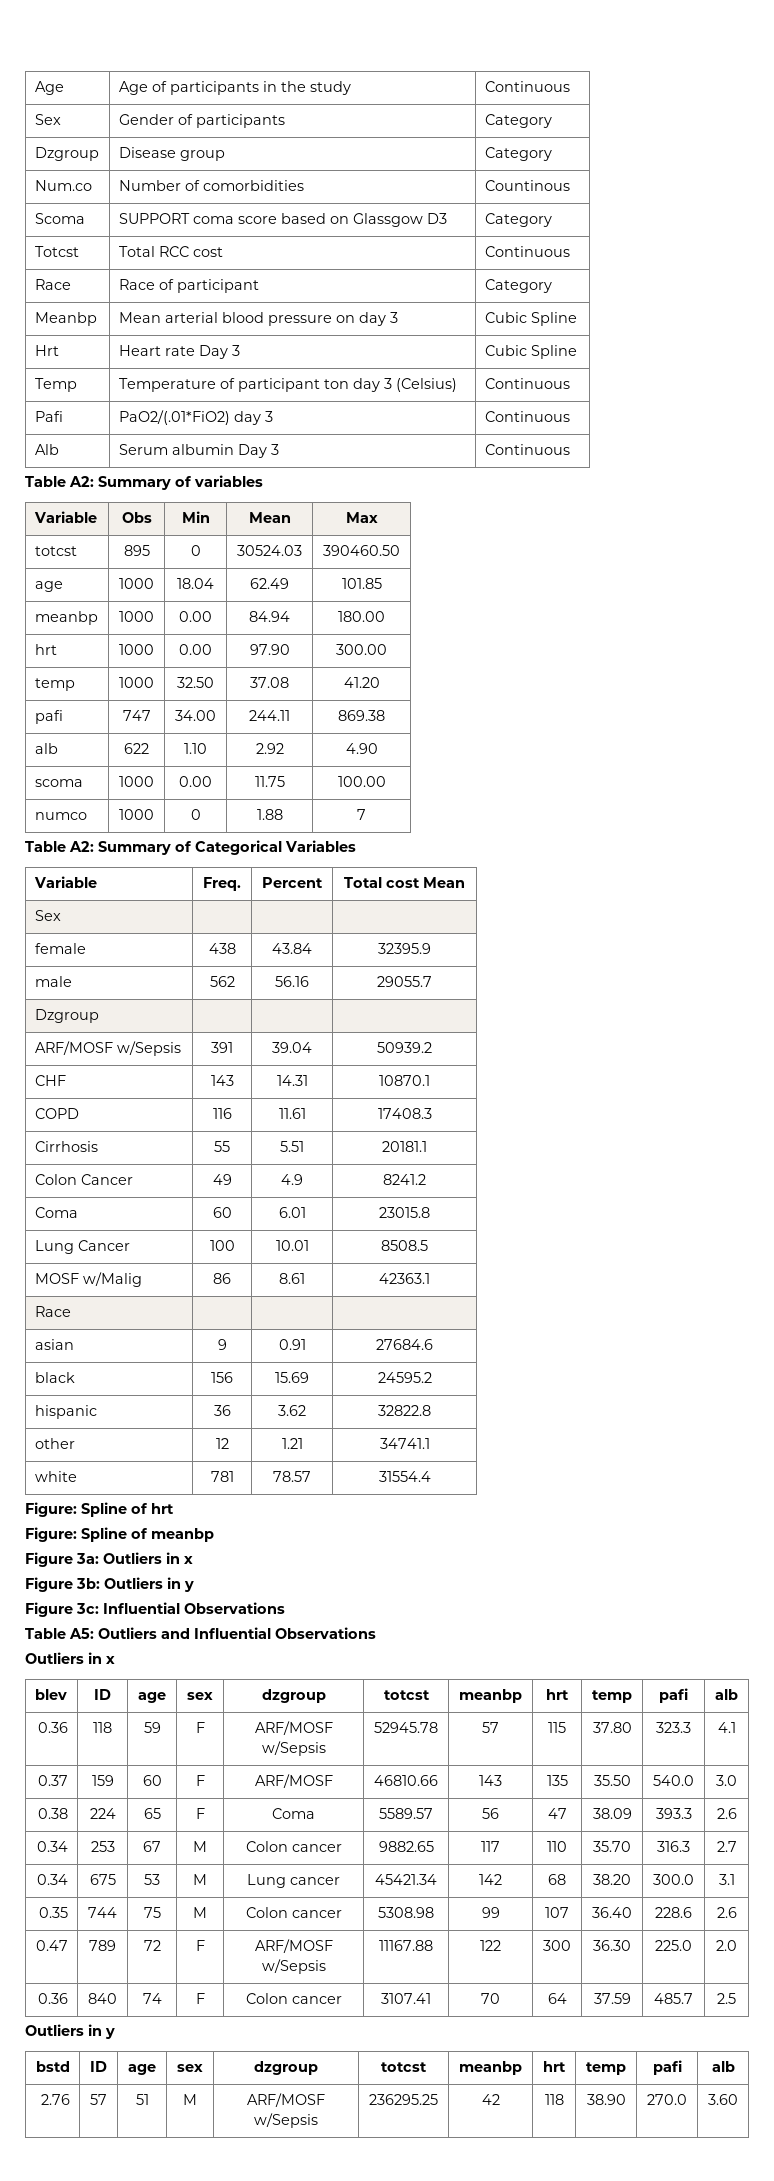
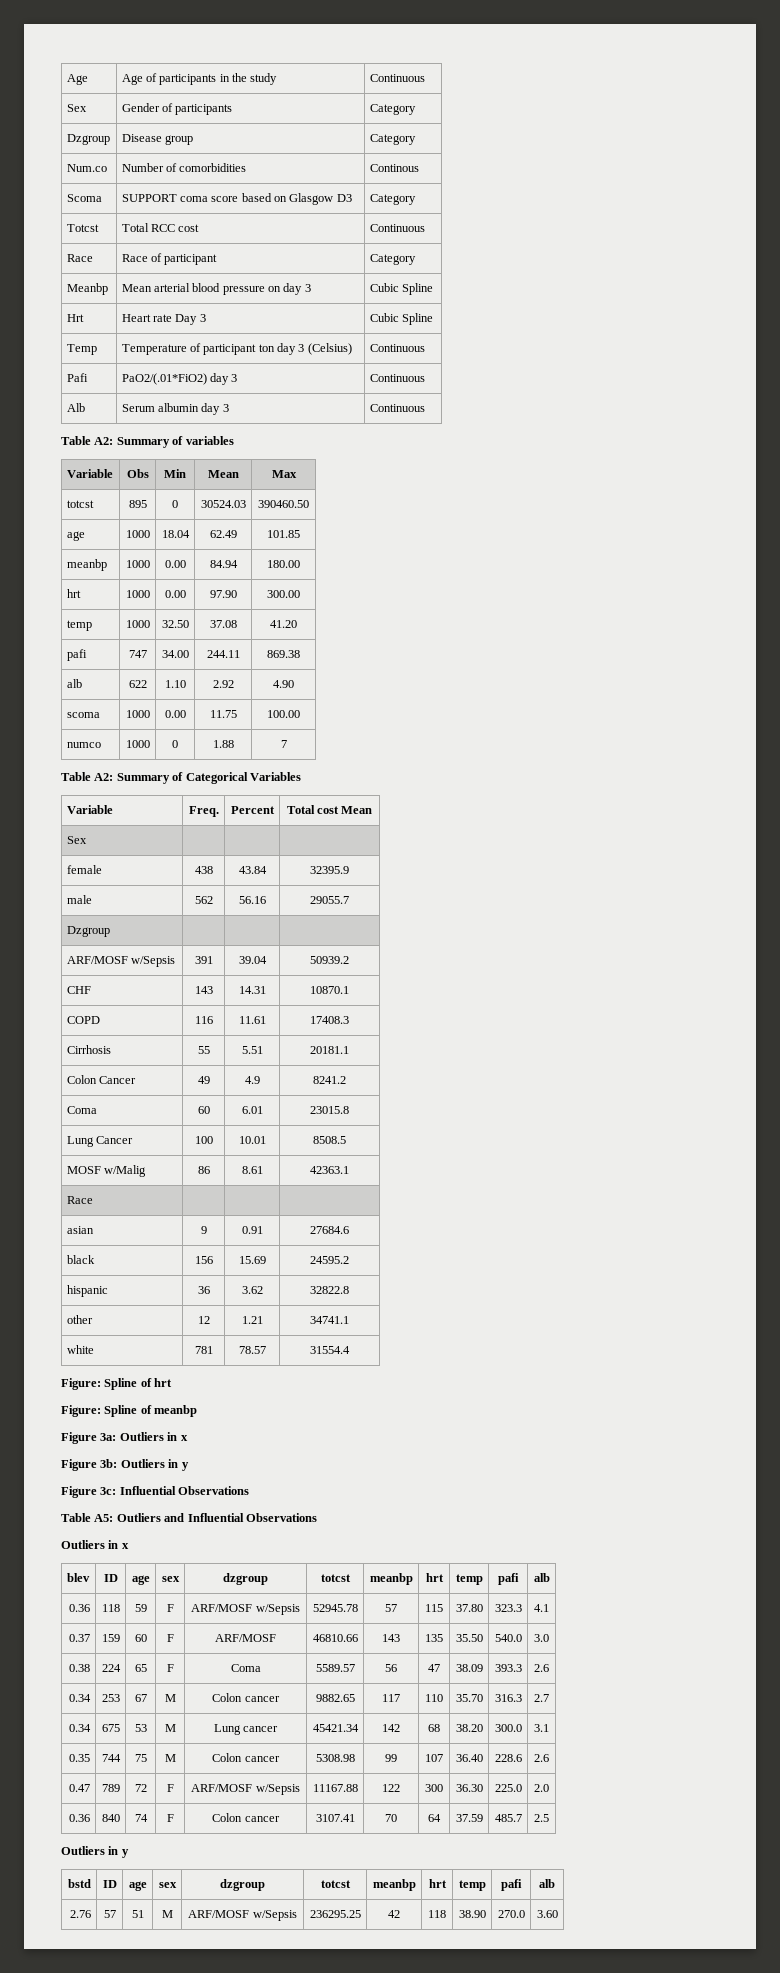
[484,180,570,191] Countinous -> [369,164,419,172] Continous
[352,213,423,227] Glassgow -> [289,193,334,205] Glasgow
[237,444,267,458] Day -> [201,403,221,415] day

